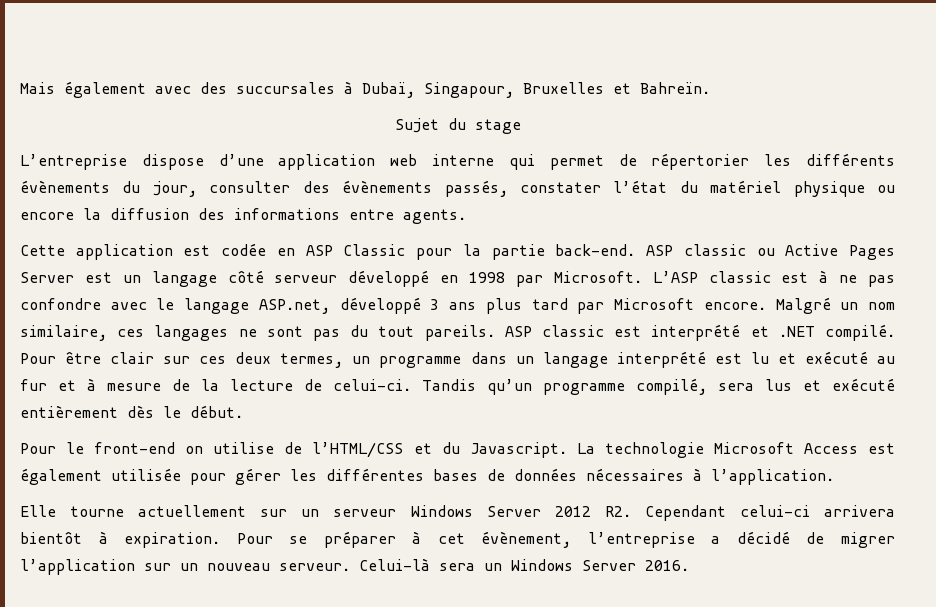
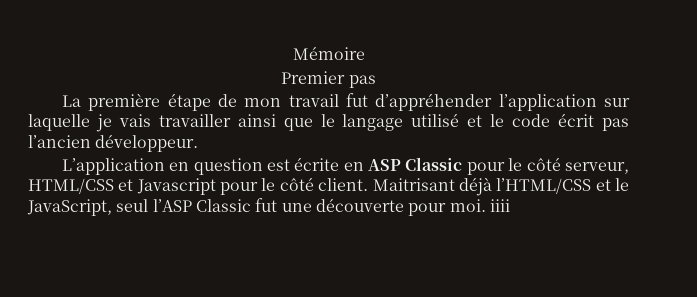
[20,81,710,98] [394,118,521,134] [20,153,896,170] [20,180,895,197] [20,208,466,224] [20,243,896,260] [20,270,895,287] [20,297,896,314] [20,324,896,341] [20,351,895,368] [20,378,895,395] [20,405,243,418] [20,442,895,458] [20,468,834,485] [20,505,896,521] [20,531,896,548] [20,558,689,575] Mais également avec des succursales à Dubaï, Singapour, Bruxelles et Bahreïn. // Sujet du stage // L’entreprise dispose d’une application web interne qui permet de répertorier les différents évènements du jour, consulter des évènements passés, constater l’état du matériel physique ou encore la diffusion des informations entre agents. // Cette application est codée en ASP Classic pour la partie back-end. ASP classic ou Active Pages Server est un langage côté serveur développé en 1998 par Microsoft. L’ASP classic est à ne pas confondre avec le langage ASP.net, développé 3 ans plus tard par Microsoft encore. Malgré un nom similaire, ces langages ne sont pas du tout pareils. ASP classic est interprété et .NET compilé. Pour être clair sur ces deux termes, un programme dans un langage interprété est lu et exécuté au fur et à mesure de la lecture de celui-ci. Tandis qu’un programme compilé, sera lus et exécuté entièrement dès le début. // Pour le front-end on utilise de l’HTML/CSS et du Javascript. La technologie Microsoft Access est également utilisée pour gérer les différentes bases de données nécessaires à l’application. // Elle tourne actuellement sur un serveur Windows Server 2012 R2. Cependant celui-ci arrivera bientôt à expiration. Pour se préparer à cet évènement, l’entreprise a décidé de migrer l’application sur un nouveau serveur. Celui-là sera un Windows Server 2016. -> [292,46,365,60] [281,71,376,88] [61,93,630,111] [28,113,629,132] [28,134,199,152] [61,157,630,175] [28,177,630,196] [27,198,510,216] Mémoire // Premier pas // La première étape de mon travail fut d’appréhender l’application sur laquelle je vais travailler ainsi que le langage utilisé et le code écrit pas l’ancien développeur. // L’application en question est écrite en ASP Classic pour le côté serveur, HTML/CSS et Javascript pour le côté client. Maitrisant déjà l’HTML/CSS et le JavaScript, seul l’ASP Classic fut une découverte pour moi. iiii

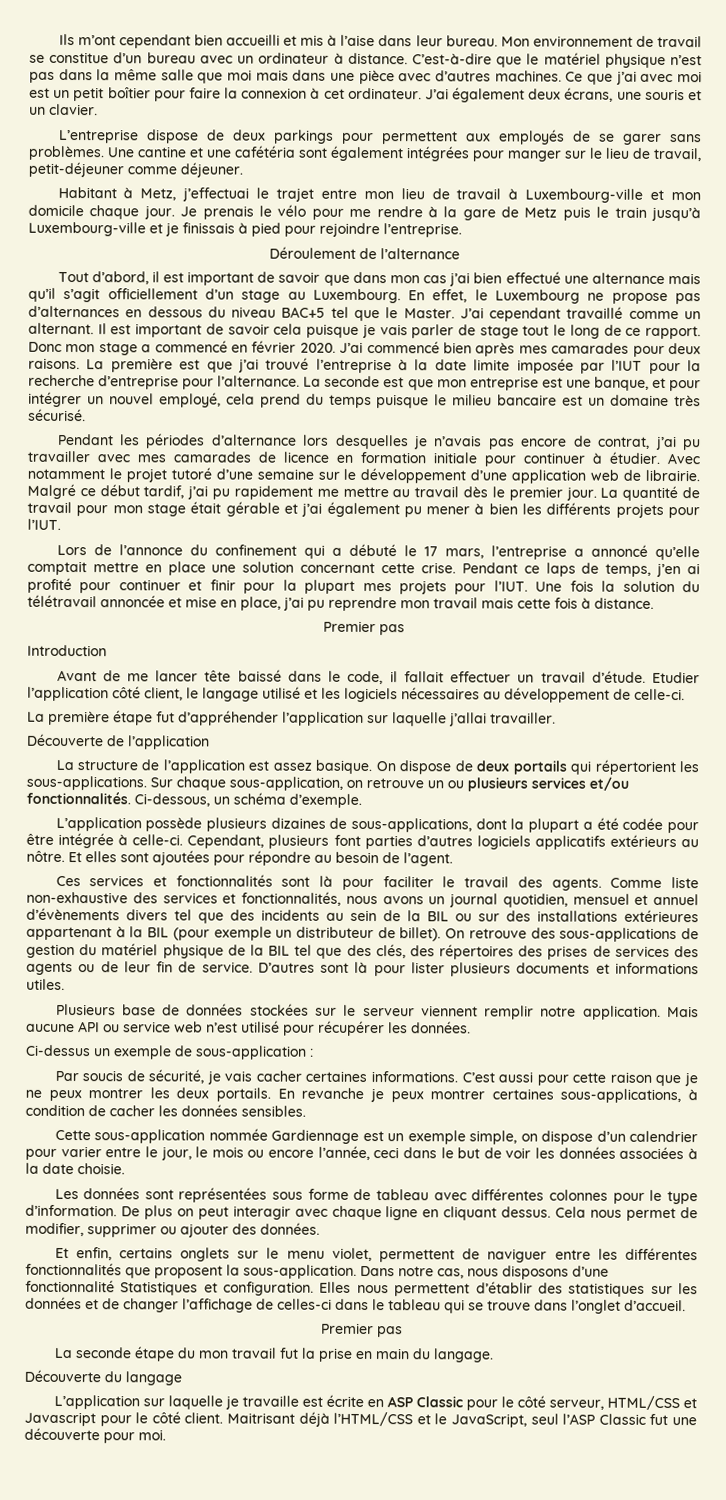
[292,46,365,60] [281,71,376,88] [61,93,630,111] [28,113,629,132] [28,134,199,152] [61,158,263,175] Mémoire // Premier pas // La première étape de mon travail fut d’appréhender l’application sur laquelle je vais travailler ainsi que le langage utilisé et le code écrit pas l’ancien développeur. // L’application en question -> [58,33,702,49] [29,51,702,68] [29,68,702,85] [29,87,702,103] [29,103,98,116] [58,128,702,145] [28,145,701,162] [28,161,243,178] [57,186,701,203] [28,204,702,222] [28,221,462,238] [269,246,460,260] [57,271,701,287] [28,287,701,305] [28,305,702,322] [28,322,701,340] [28,340,701,357] [28,357,701,375] [28,374,701,392] [28,391,701,409] [28,408,86,422] [57,433,702,451] [27,450,700,467] [27,467,700,484] [27,483,700,502] [27,501,700,519] [27,518,61,530] [56,543,700,561] [27,560,701,578] [27,577,700,595] [27,594,654,612] [322,620,405,636] [27,644,107,657] [56,669,700,685] [27,686,685,703] [27,710,556,727] [27,733,210,750] [55,759,699,776] [26,775,629,792] [26,791,362,808] [55,816,700,834] [26,832,699,850] [26,850,453,867] [55,874,699,891] [26,891,699,908] [26,907,699,924] [26,926,699,943] [26,943,699,960] [26,961,699,977] [26,978,65,991] [55,1003,699,1020] [26,1020,471,1037] [25,1044,314,1060] [54,1069,699,1087] [25,1087,699,1104] [25,1104,306,1117] [54,1128,698,1145] [25,1145,699,1161] [25,1162,125,1175] [54,1187,698,1205] [25,1204,698,1222] [25,1222,320,1238] [54,1247,698,1263] [25,1262,609,1280] [25,1279,699,1297] [25,1296,686,1314] [320,1322,403,1338] [53,1346,494,1363] [24,1369,182,1386] [53,1394,299,1410] Ils m’ont cependant bien accueilli et mis à l’aise dans leur bureau. Mon environnement de travail se constitue d’un bureau avec un ordinateur à distance. C’est-à-dire que le matériel physique n’est pas dans la même salle que moi mais dans une pièce avec d’autres machines. Ce que j’ai avec moi est un petit boîtier pour faire la connexion à cet ordinateur. J’ai également deux écrans, une souris et un clavier. // L’entreprise dispose de deux parkings pour permettent aux employés de se garer sans problèmes. Une cantine et une cafétéria sont également intégrées pour manger sur le lieu de travail, petit-déjeuner comme déjeuner. // Habitant à Metz, j’effectuai le trajet entre mon lieu de travail à Luxembourg-ville et mon domicile chaque jour. Je prenais le vélo pour me rendre à la gare de Metz puis le train jusqu’à Luxembourg-ville et je finissais à pied pour rejoindre l’entreprise. // Déroulement de l’alternance // Tout d’abord, il est important de savoir que dans mon cas j’ai bien effectué une alternance mais qu’il s’agit officiellement d’un stage au Luxembourg. En effet, le Luxembourg ne propose pas d’alternances en dessous du niveau BAC+5 tel que le Master. J’ai cependant travaillé comme un alternant. Il est important de savoir cela puisque je vais parler de stage tout le long de ce rapport. Donc mon stage a commencé en février 2020. J’ai commencé bien après mes camarades pour deux raisons. La première est que j’ai trouvé l’entreprise à la date limite imposée par l’IUT pour la recherche d’entreprise pour l’alternance. La seconde est que mon entreprise est une banque, et pour intégrer un nouvel employé, cela prend du temps puisque le milieu bancaire est un domaine très sécurisé. // Pendant les périodes d’alternance lors desquelles je n’avais pas encore de contrat, j’ai pu travailler avec mes camarades de licence en formation initiale pour continuer à étudier. Avec notamment le projet tutoré d’une semaine sur le développement d’une application web de librairie. Malgré ce début tardif, j’ai pu rapidement me mettre au travail dès le premier jour. La quantité de travail pour mon stage était gérable et j’ai également pu mener à bien les différents projets pour l’IUT. // Lors de l’annonce du confinement qui a débuté le 17 mars, l’entreprise a annoncé qu’elle comptait mettre en place une solution concernant cette crise. Pendant ce laps de temps, j’en ai profité pour continuer et finir pour la plupart mes projets pour l’IUT. Une fois la solution du télétravail annoncée et mise en place, j’ai pu reprendre mon travail mais cette fois à distance. // Premier pas // Introduction // Avant de me lancer tête baissé dans le code, il fallait effectuer un travail d’étude. Etudier l’application côté client, le langage utilisé et les logiciels nécessaires au développement de celle-ci. // La première étape fut d’appréhender l’application sur laquelle j’allai travailler. // Découverte de l’application // La structure de l’application est assez basique. On dispose de deux portails qui répertorient les sous-applications. Sur chaque sous-application, on retrouve un ou plusieurs services et/ou fonctionnalités. Ci-dessous, un schéma d’exemple. // L’application possède plusieurs dizaines de sous-applications, dont la plupart a été codée pour être intégrée à celle-ci. Cependant, plusieurs font parties d’autres logiciels applicatifs extérieurs au nôtre. Et elles sont ajoutées pour répondre au besoin de l’agent. // Ces services et fonctionnalités sont là pour faciliter le travail des agents. Comme liste non-exhaustive des services et fonctionnalités, nous avons un journal quotidien, mensuel et annuel d’évènements divers tel que des incidents au sein de la BIL ou sur des installations extérieures appartenant à la BIL (pour exemple un distributeur de billet). On retrouve des sous-applications de gestion du matériel physique de la BIL tel que des clés, des répertoires des prises de services des agents ou de leur fin de service. D’autres sont là pour lister plusieurs documents et informations utiles. // Plusieurs base de données stockées sur le serveur viennent remplir notre application. Mais aucune API ou service web n’est utilisé pour récupérer les données. // Ci-dessus un exemple de sous-application : // Par soucis de sécurité, je vais cacher certaines informations. C’est aussi pour cette raison que je ne peux montrer les deux portails. En revanche je peux montrer certaines sous-applications, à condition de cacher les données sensibles. // Cette sous-application nommée Gardiennage est un exemple simple, on dispose d’un calendrier pour varier entre le jour, le mois ou encore l’année, ceci dans le but de voir les données associées à la date choisie. // Les données sont représentées sous forme de tableau avec différentes colonnes pour le type d’information. De plus on peut interagir avec chaque ligne en cliquant dessus. Cela nous permet de modifier, supprimer ou ajouter des données. // Et enfin, certains onglets sur le menu violet, permettent de naviguer entre les différentes fonctionnalités que proposent la sous-application. Dans notre cas, nous disposons d’une fonctionnalité Statistiques et configuration. Elles nous permettent d’établir des statistiques sur les données et de changer l’affichage de celles-ci dans le tableau qui se trouve dans l’onglet d’accueil. // Premier pas // La seconde étape du mon travail fut la prise en main du langage. // Découverte du langage // L’application sur laquelle je travaille
[489,199,510,212] iiii -> (166, 1435) none

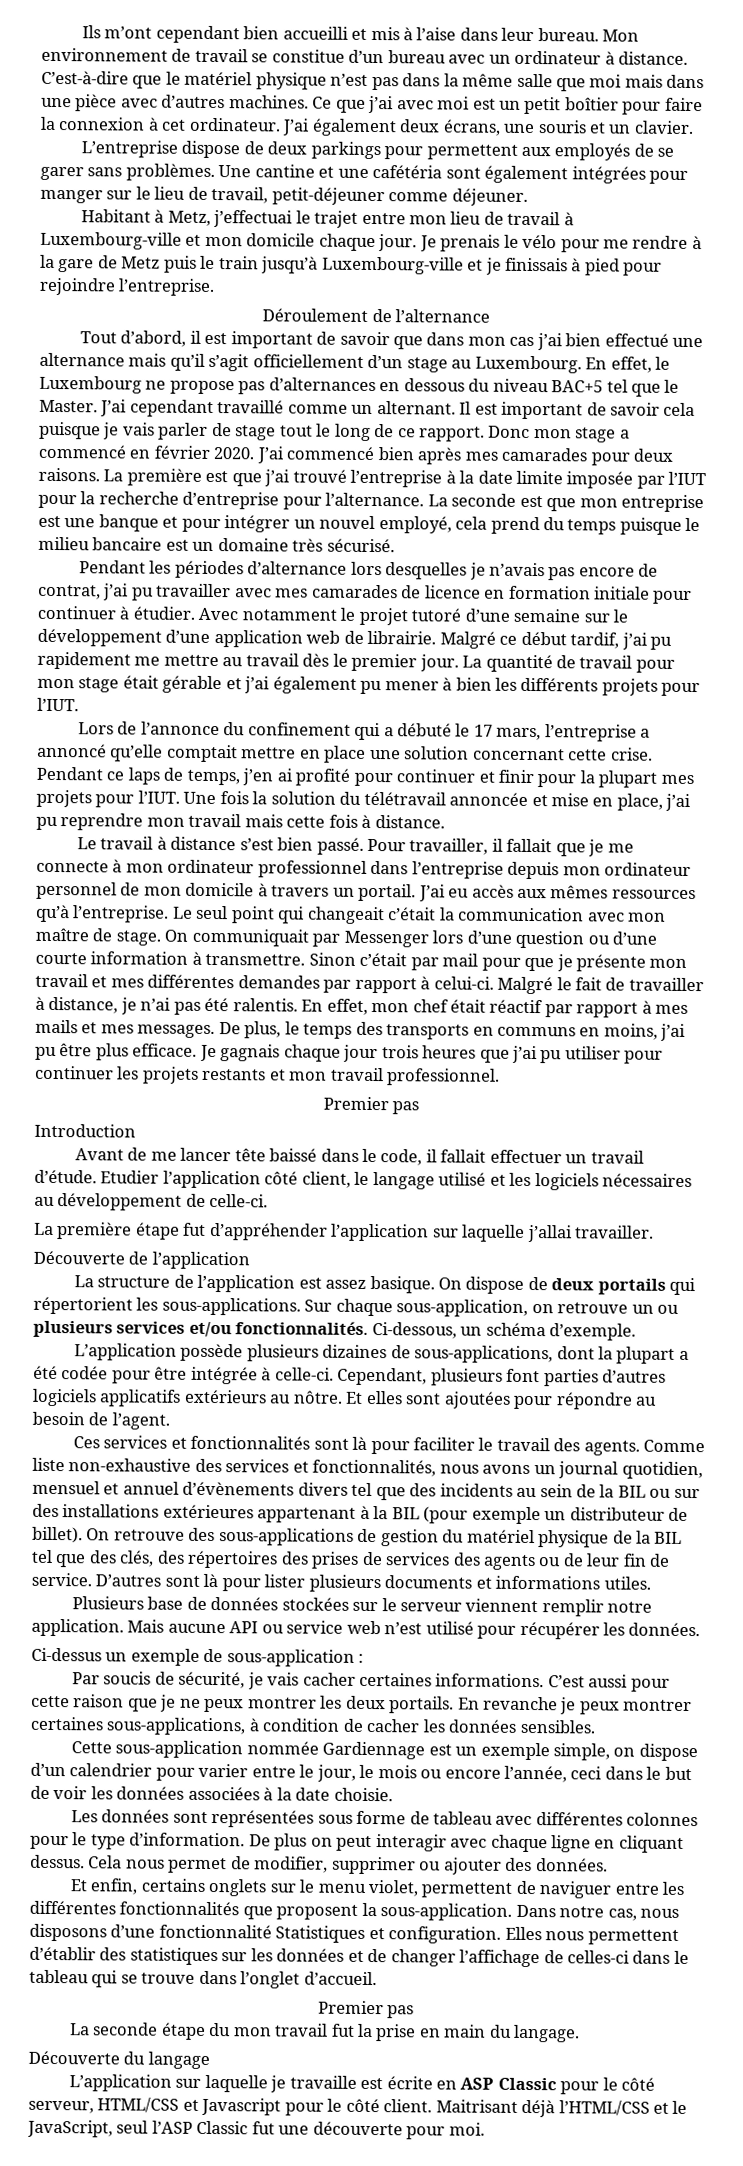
[593,376,649,391] banque, -> [98,514,159,532] banque
(654, 603) none -> [76,836,634,857] [36,859,692,880] [36,881,696,902] [36,904,667,925] [35,927,658,949] [35,951,688,972] [35,973,704,995] [35,996,689,1018] [35,1019,687,1041] [35,1043,664,1064] [35,1065,501,1086] // Le travail à distance s’est bien passé. Pour travailler, il fallait que je me connecte à mon ordinateur professionnel dans l’entreprise depuis mon ordinateur personnel de mon domicile à travers un portail. J’ai eu accès aux mêmes ressources qu’à l’entreprise. Le seul point qui changeait c’était la communication avec mon maître de stage. On communiquait par Messenger lors d’une question ou d’une courte information à transmettre. Sinon c’était par mail pour que je présente mon travail et mes différentes demandes par rapport à celui-ci. Malgré le fait de travailler à distance, je n’ai pas été ralentis. En effet, mon chef était réactif par rapport à mes mails et mes messages. De plus, le temps des transports en communs en moins, j’ai pu être plus efficace. Je gagnais chaque jour trois heures que j’ai pu utiliser pour continuer les projets restants et mon travail professionnel.

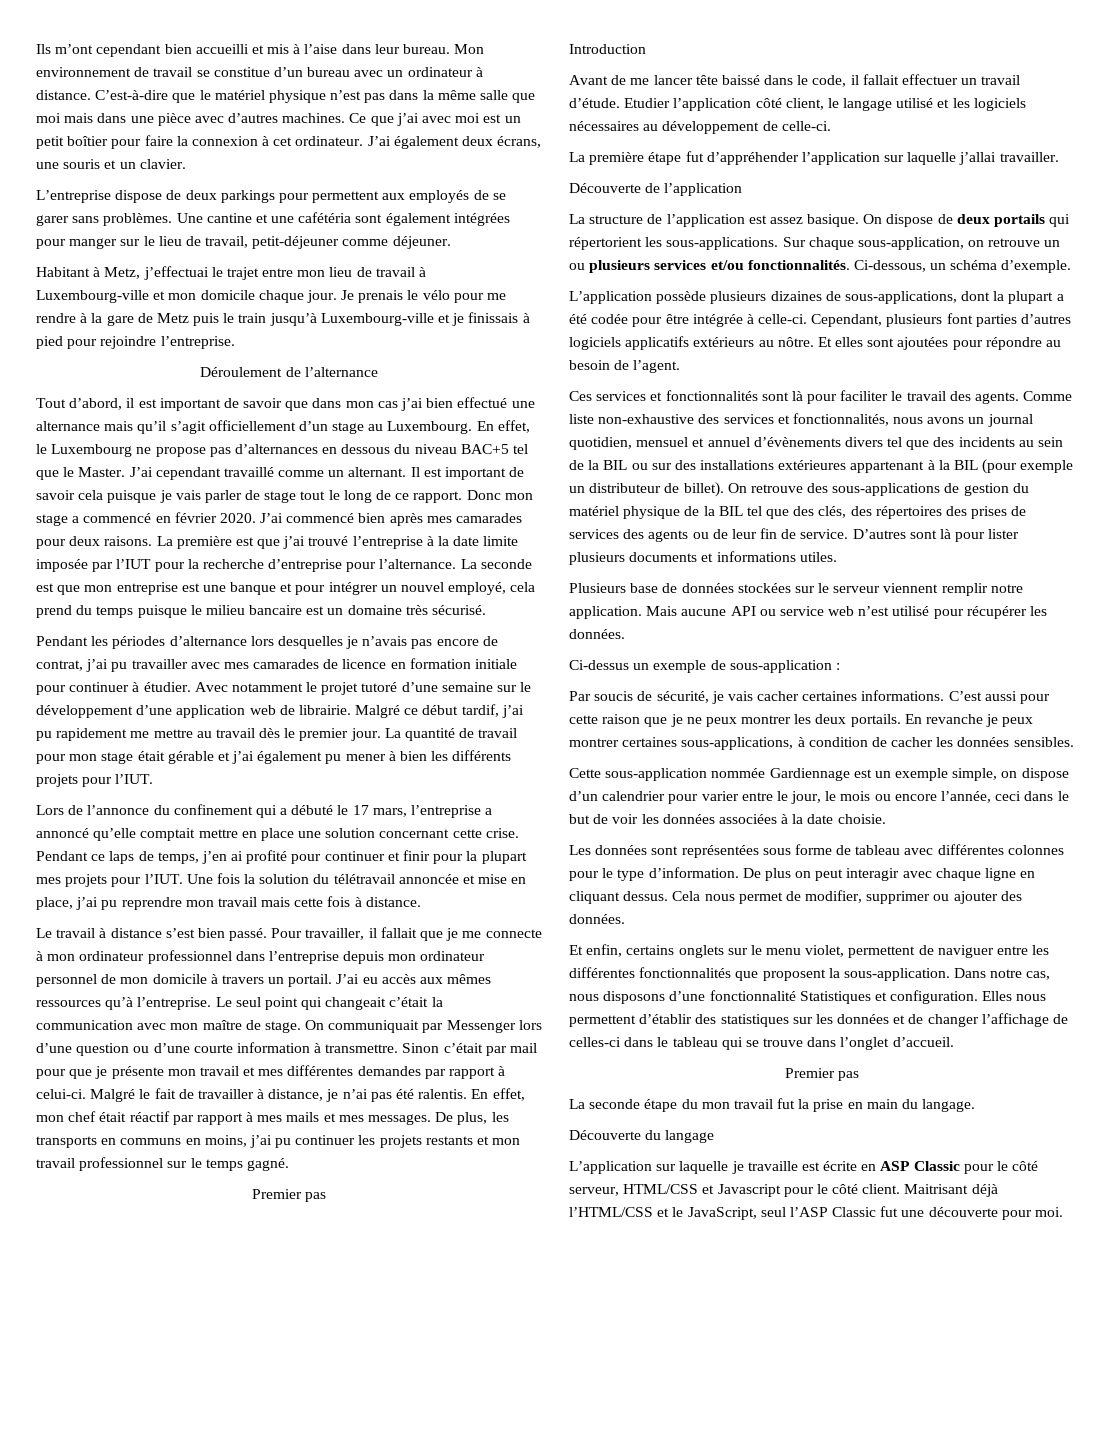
[284,1021,383,1039] le temps des -> [491,1112,509,1122] les
[59,1043,664,1064] être plus efficace. Je gagnais chaque jour trois heures que j’ai pu utiliser pour -> (292, 1143) none
[386,1068,501,1086] professionnel. -> [79,1157,289,1171] professionnel sur le temps gagné.

